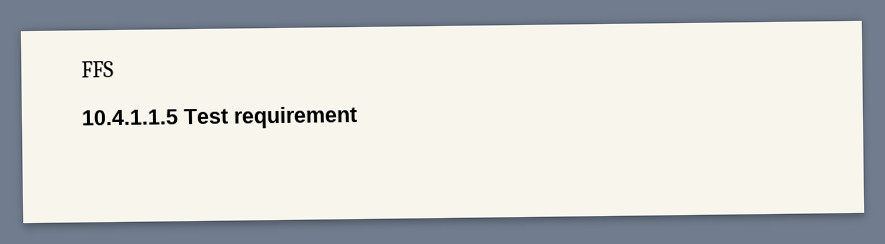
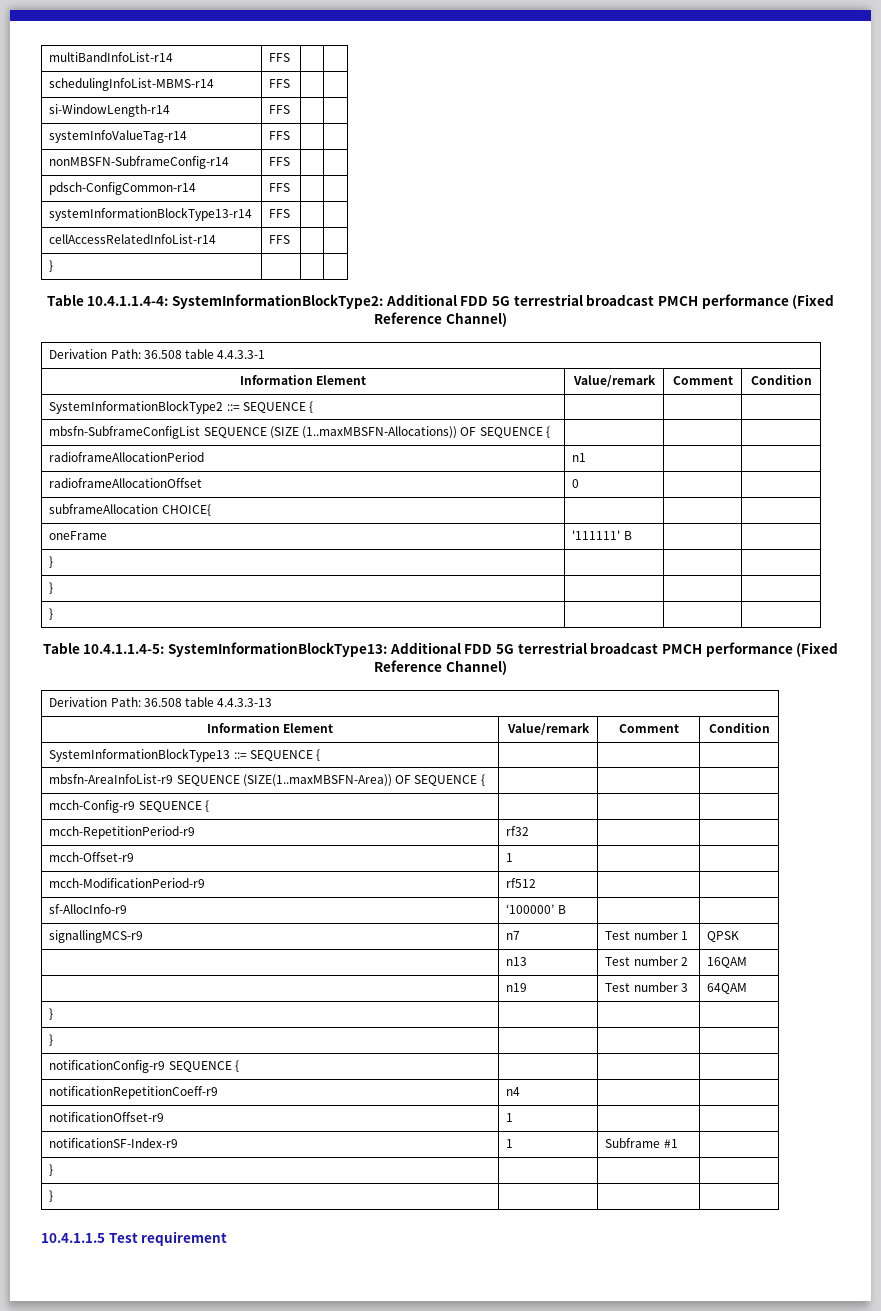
[81,61,114,78] FFS -> [49,52,174,62] [269,53,291,62] [49,78,215,91] [269,79,291,88] [49,104,171,117] [269,105,291,114] [49,130,188,143] [269,131,291,140] [49,156,230,169] [269,157,291,166] [49,182,197,195] [269,183,291,192] [49,207,253,221] [269,209,291,218] [49,234,217,244] [269,235,291,244] [49,260,54,272] [46,294,835,309] [374,312,507,327] [49,349,266,359] [239,375,367,385] [572,375,656,387] [672,376,733,385] [750,375,812,385] [49,400,314,414] [49,426,550,439] [49,452,205,462] [572,453,587,462] [49,478,203,488] [572,479,580,488] [49,504,211,516] [49,531,108,540] [572,530,632,540] [49,556,54,568] [49,582,54,594] [49,608,54,620] [42,642,839,657] [374,660,507,675] [49,697,273,707] [206,723,334,733] [506,723,590,735] [618,724,679,733] [708,723,770,733] [49,748,321,762] [49,774,485,787] [49,800,209,813] [49,826,196,839] [506,826,530,836] [49,852,135,862] [506,853,514,862] [49,878,206,888] [506,878,537,888] [49,904,128,914] [506,904,566,914] [49,930,144,943] [506,931,521,940] [605,930,688,940] [707,931,740,942] [506,957,528,966] [605,956,688,966] [707,957,748,968] [506,983,528,992] [605,982,688,992] [707,983,748,994] [49,1008,54,1020] [49,1034,54,1046] [49,1060,239,1073] [49,1086,219,1099] [506,1087,521,1096] [49,1112,165,1122] [506,1113,514,1122] [49,1138,179,1148] [506,1139,514,1148] [605,1138,678,1148] [49,1164,54,1176] [49,1190,54,1202] multiBandInfoList-r14 | FFS | | // schedulingInfoList-MBMS-r14 | FFS | | // si-WindowLength-r14 | FFS | | // systemInfoValueTag-r14 | FFS | | // nonMBSFN-SubframeConfig-r14 | FFS | | // pdsch-ConfigCommon-r14 | FFS | | // systemInformationBlockType13-r14 | FFS | | // cellAccessRelatedInfoList-r14 | FFS | | // } | | | // Table 10.4.1.1.4-4: SystemInformationBlockType2: Additional FDD 5G terrestrial broadcast PMCH performance (Fixed Reference Channel) // Derivation Path: 36.508 table 4.4.3.3-1 // Information Element | Value/remark | Comment | Condition // SystemInformationBlockType2 ::= SEQUENCE { | | | // mbsfn-SubframeConfigList SEQUENCE (SIZE (1..maxMBSFN-Allocations)) OF SEQUENCE { | | | // radioframeAllocationPeriod | n1 | | // radioframeAllocationOffset | 0 | | // subframeAllocation CHOICE{ | | | // oneFrame | '111111' B | | // } | | | // } | | | // } | | | // Table 10.4.1.1.4-5: SystemInformationBlockType13: Additional FDD 5G terrestrial broadcast PMCH performance (Fixed Reference Channel) // Derivation Path: 36.508 table 4.4.3.3-13 // Information Element | Value/remark | Comment | Condition // SystemInformationBlockType13 ::= SEQUENCE { | | | // mbsfn-AreaInfoList-r9 SEQUENCE (SIZE(1..maxMBSFN-Area)) OF SEQUENCE { | | | // mcch-Config-r9 SEQUENCE { | | | // mcch-RepetitionPeriod-r9 | rf32 | | // mcch-Offset-r9 | 1 | | // mcch-ModificationPeriod-r9 | rf512 | | // sf-AllocInfo-r9 | ‘100000’ B | | // signallingMCS-r9 | n7 | Test number 1 | QPSK // | n13 | Test number 2 | 16QAM // | n19 | Test number 3 | 64QAM // } | | | // } | | | // notificationConfig-r9 SEQUENCE { | | | // notificationRepetitionCoeff-r9 | n4 | | // notificationOffset-r9 | 1 | | // notificationSF-Index-r9 | 1 | Subframe #1 | // } | | | // } | | |

